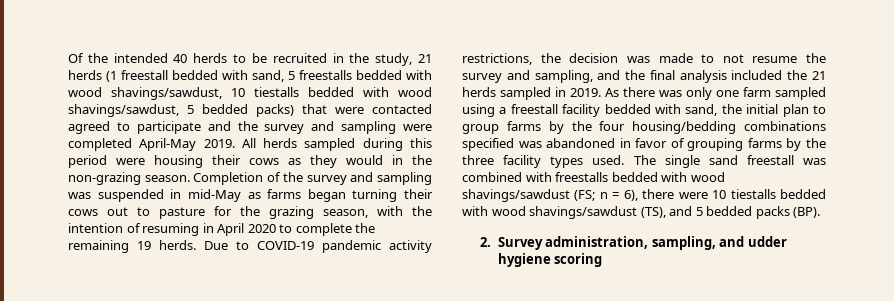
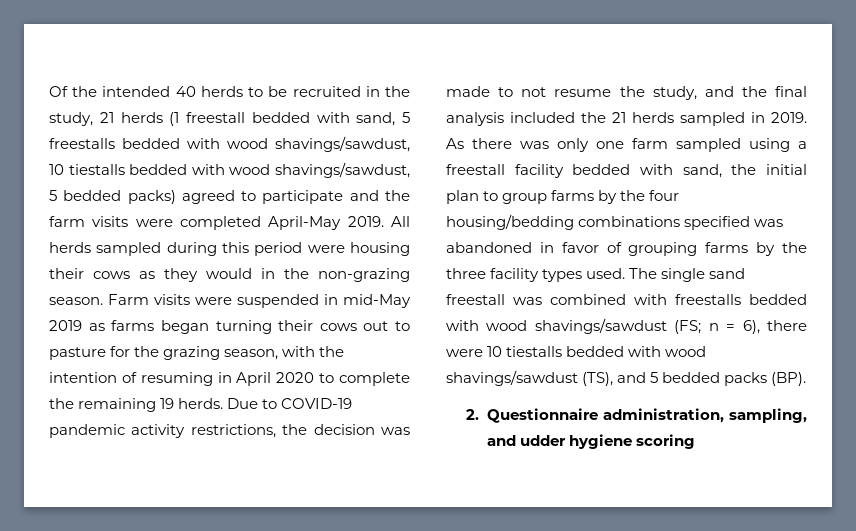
[302,104,432,114] that were contacted -> (176, 197) none
[264,121,397,134] survey and sampling -> [49,216,129,227] farm visits
[193,172,433,185] [68,192,91,199] Completion of the survey and sampling was -> [108,294,232,305] Farm visits were
(241, 195) none -> [49,320,82,331] 2019
[462,70,593,83] survey and sampling, -> [652,86,697,100] study,
[497,237,543,250] Survey -> [486,408,598,423] Questionnaire

